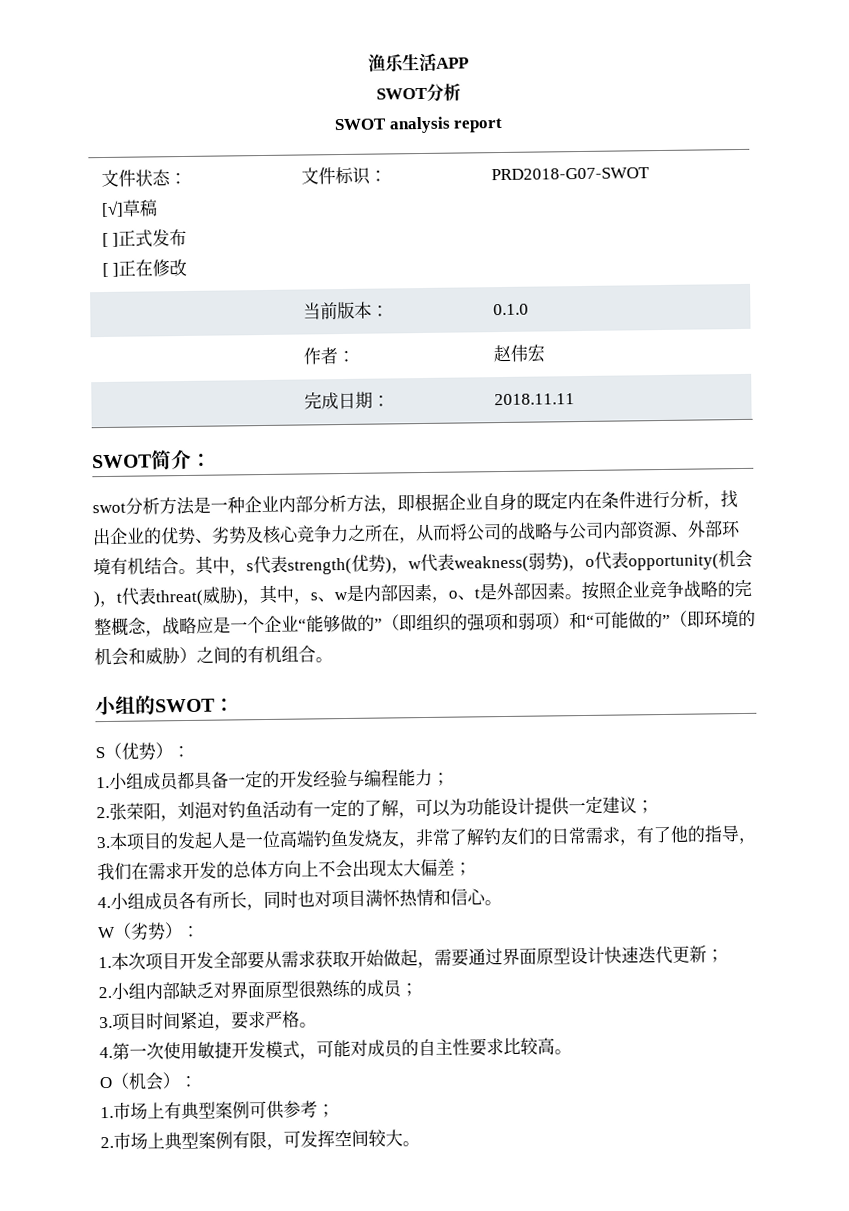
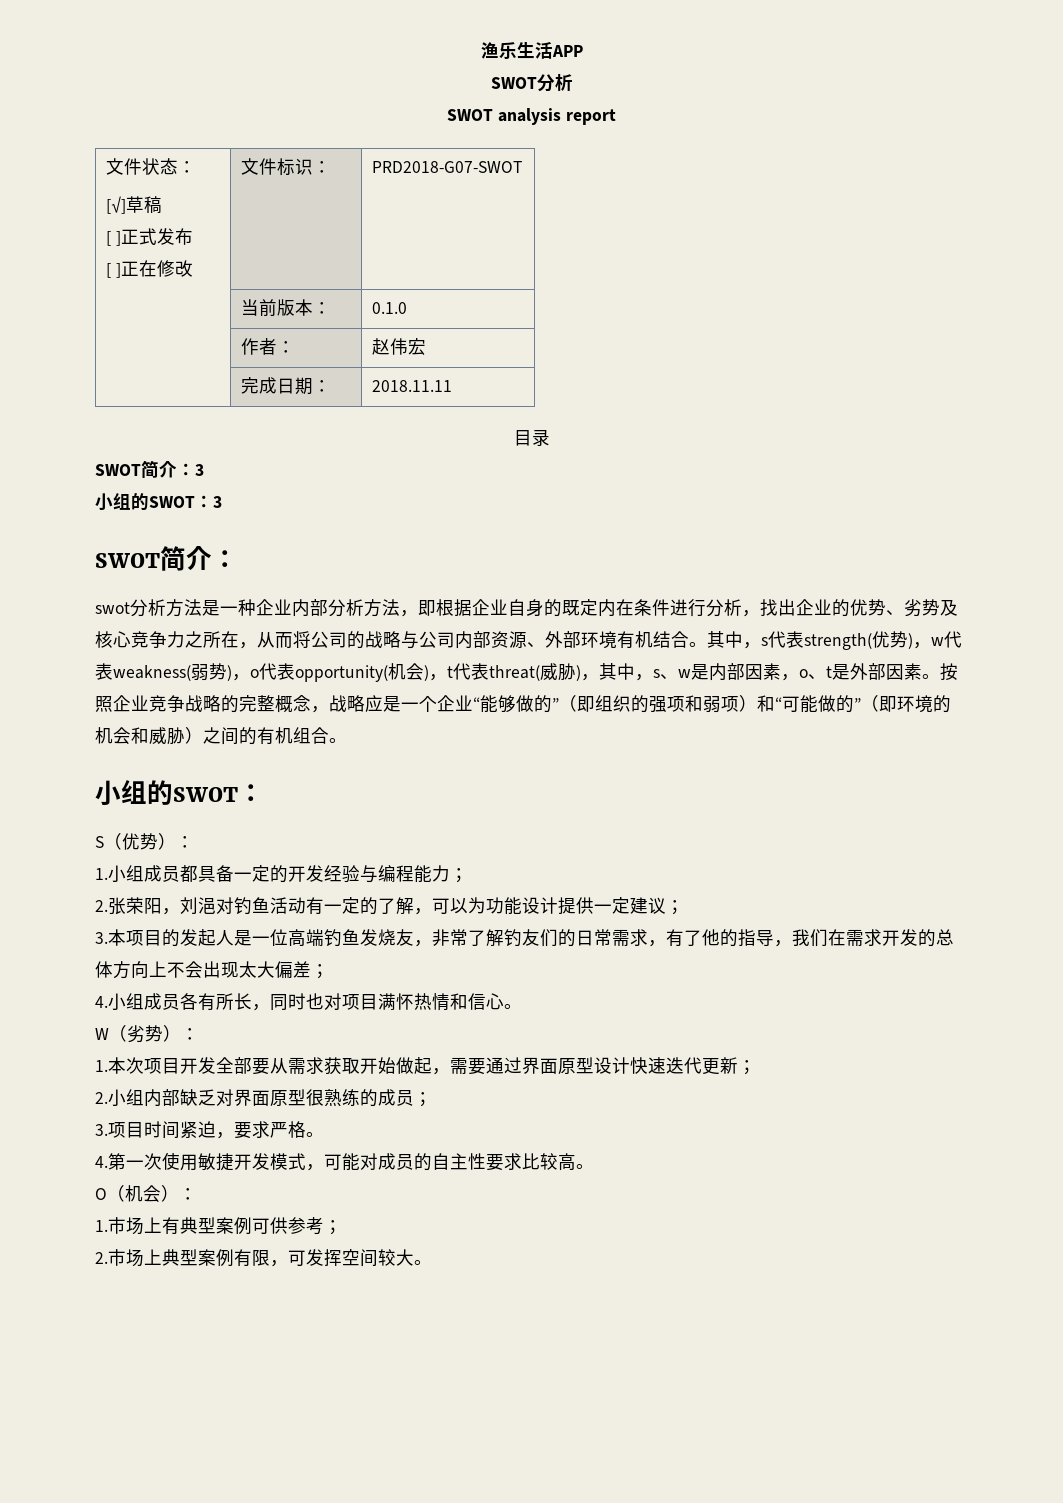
(575, 399) none -> [513,429,550,446] [95,460,204,478] [95,493,222,511] // 目录 // SWOT简介：3 // 小组的SWOT：3

